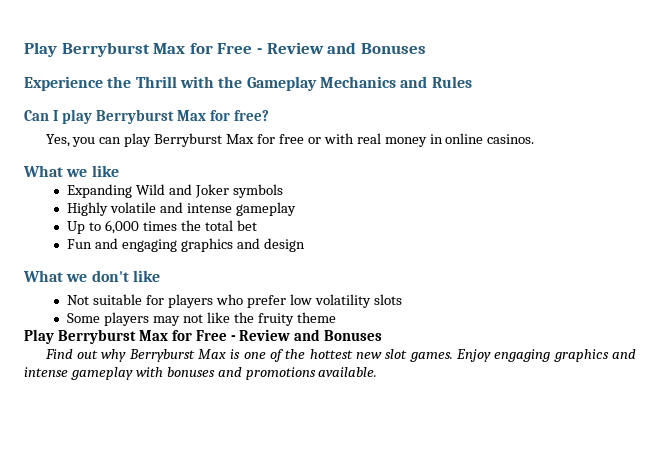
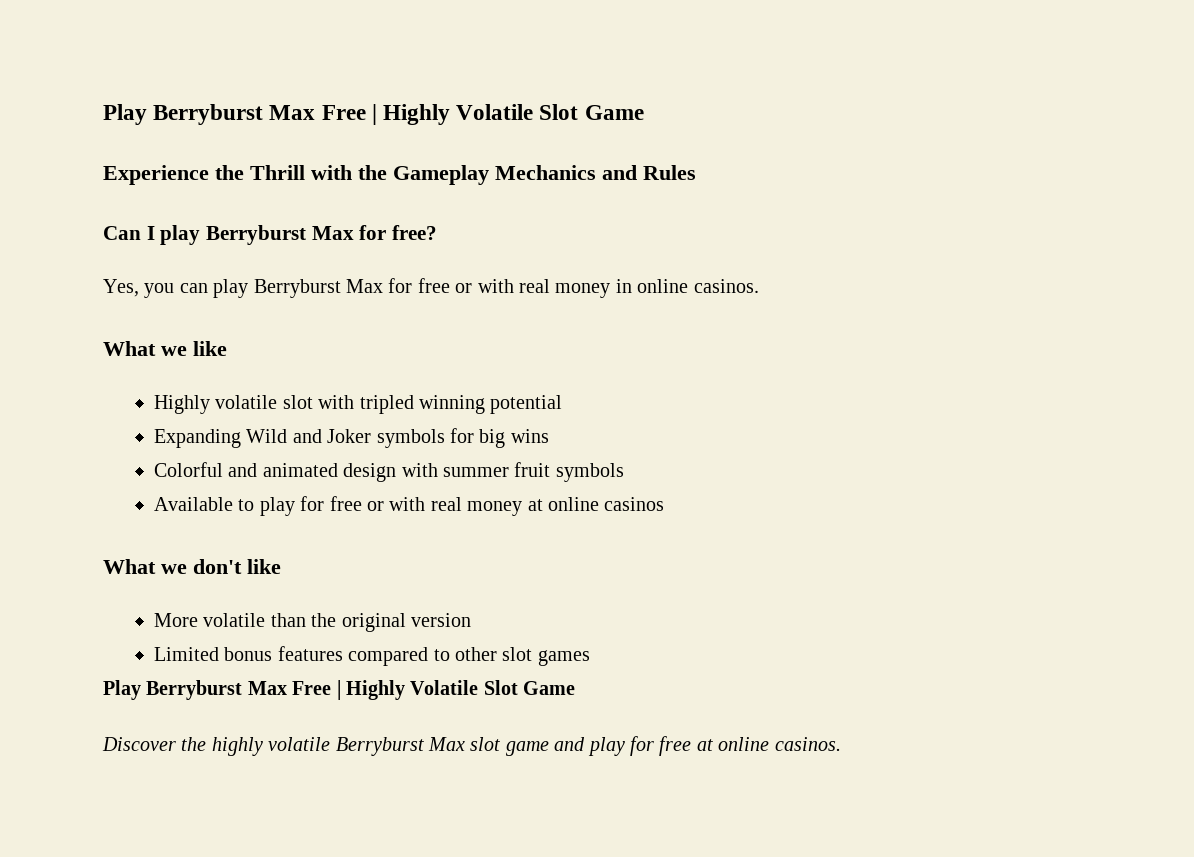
[24,42,426,57] Play Berryburst Max for Free - Review and Bonuses -> [103,104,644,125] Play Berryburst Max Free | Highly Volatile Slot Game
(119, 171) none -> [154,395,563,414] // Highly volatile slot with tripled winning potential
[67,202,296,216] [67,220,257,234] [67,238,305,252] [23,270,160,282] [67,294,402,308] [67,312,336,326] [24,329,383,344] [44,349,636,362] [24,367,378,380] // Highly volatile and intense gameplay // Up to 6,000 times the total bet // Fun and engaging graphics and design // What we don't like // Not suitable for players who prefer low volatility slots // Some players may not like the fruity theme // Play Berryburst Max for Free - Review and Bonuses // Find out why Berryburst Max is one of the hottest new slot games. Enjoy engaging graphics and intense gameplay with bonuses and promotions available. -> [450,428,549,448] [154,462,624,482] [154,496,665,516] [103,559,281,574] [154,613,472,632] [154,646,590,666] [103,680,576,700] [102,736,841,756] for big wins // Colorful and animated design with summer fruit symbols // Available to play for free or with real money at online casinos // What we don't like // More volatile than the original version // Limited bonus features compared to other slot games // Play Berryburst Max Free | Highly Volatile Slot Game // Discover the highly volatile Berryburst Max slot game and play for free at online casinos.

